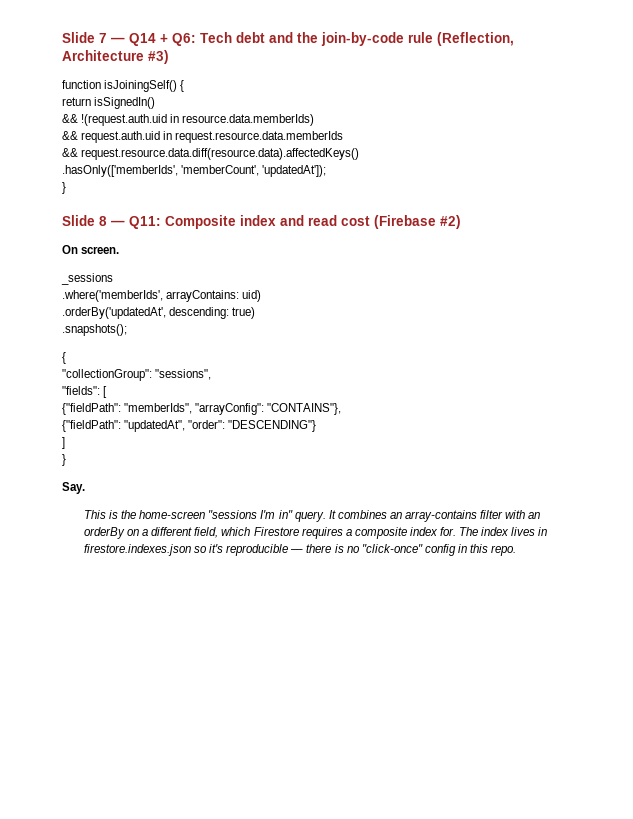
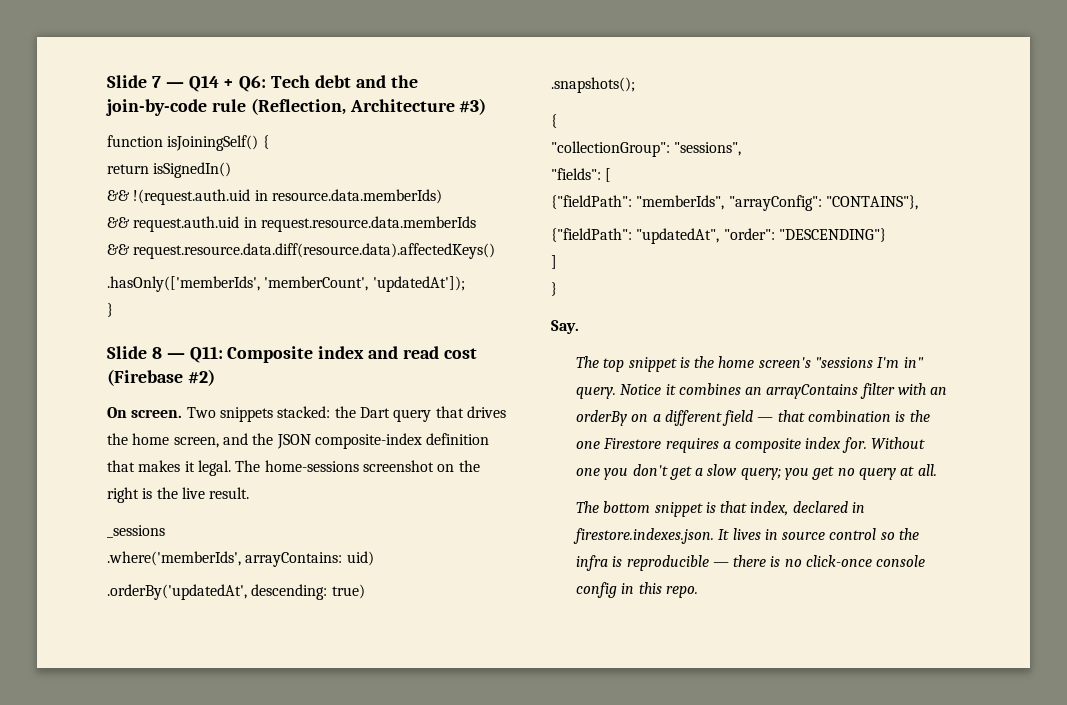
(120, 250) none -> [186,406,506,422] [107,433,490,449] [107,460,480,476] [107,487,250,503] Two snippets stacked: the Dart query that drives the home screen, and the JSON composite-index definition that makes it legal. The home-sessions screenshot on the right is the live result.
[83,510,206,519] This is the home-screen -> [575,356,811,372] The top snippet is the home screen's
[328,510,336,519] It -> [620,384,676,395] Notice it
[405,510,478,522] array-contains -> [766,384,859,399] arrayContains
[194,527,251,538] field, which -> [722,410,930,426] [575,441,600,449] field — that combination is the one
[459,527,548,536] [83,544,224,556] The index lives in firestore.indexes.json so it's -> [871,437,926,449] [575,464,937,480] [575,501,866,517] [572,528,920,544] [575,555,623,571] Without one you don't get a slow query; you get no query at all. // The bottom snippet is that index, declared in firestore.indexes.json. It lives in source control so the infra is
[361,544,423,553] "click-once" -> [806,555,926,567] click-once console

